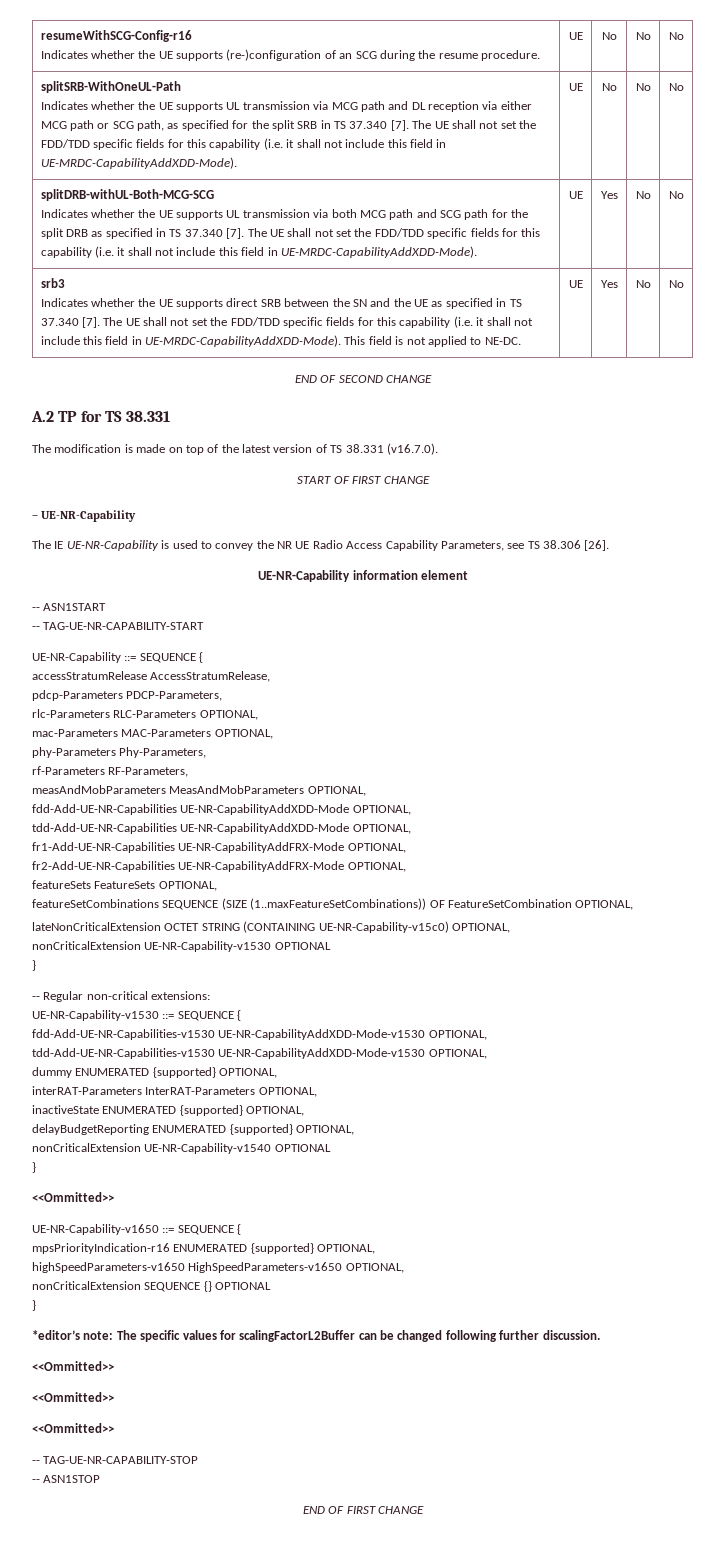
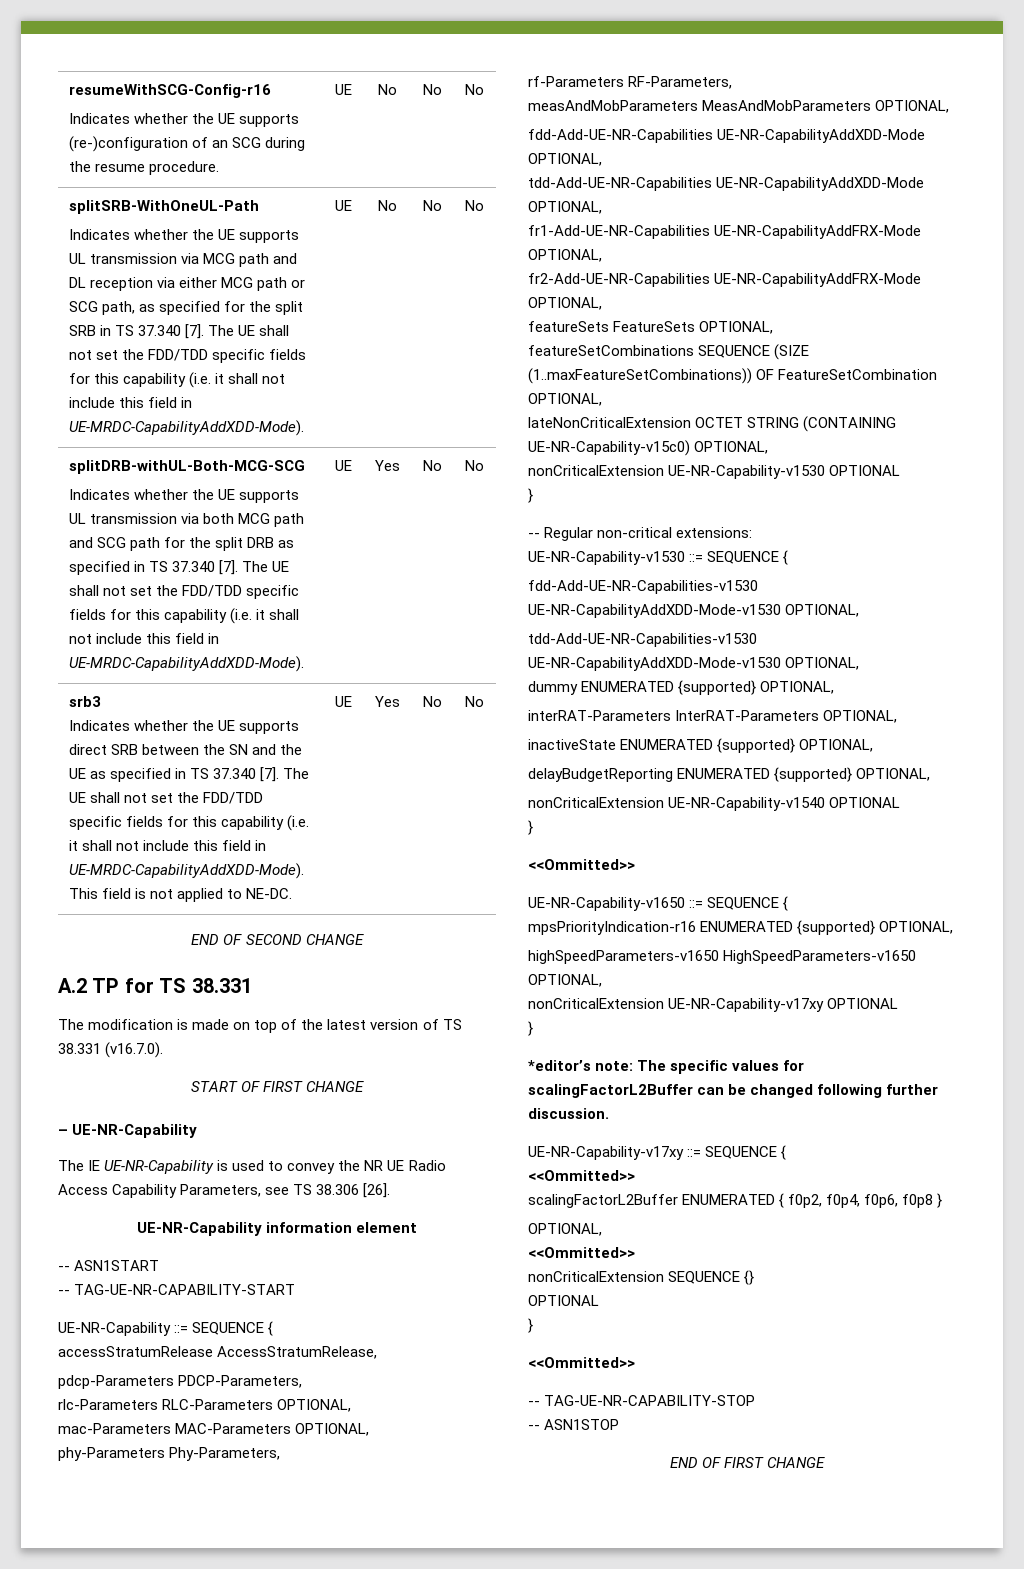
[144,1281,212,1292] SEQUENCE {} -> [668,998,825,1012] UE-NR-Capability-v17xy
[32,1361,114,1371] [32,1392,114,1402] <<Ommitted>> // <<Ommitted>> -> [528,1145,787,1160] [528,1170,635,1181] [528,1193,943,1208] [528,1223,602,1236] [528,1247,635,1258] [528,1270,755,1285] [528,1295,599,1306] [528,1318,533,1333] UE-NR-Capability-v17xy ::= SEQUENCE { // <<Ommitted>> // scalingFactorL2Buffer ENUMERATED { f0p2, f0p4, f0p6, f0p8 } // OPTIONAL, // <<Ommitted>> // nonCriticalExtension SEQUENCE {} // OPTIONAL // }

